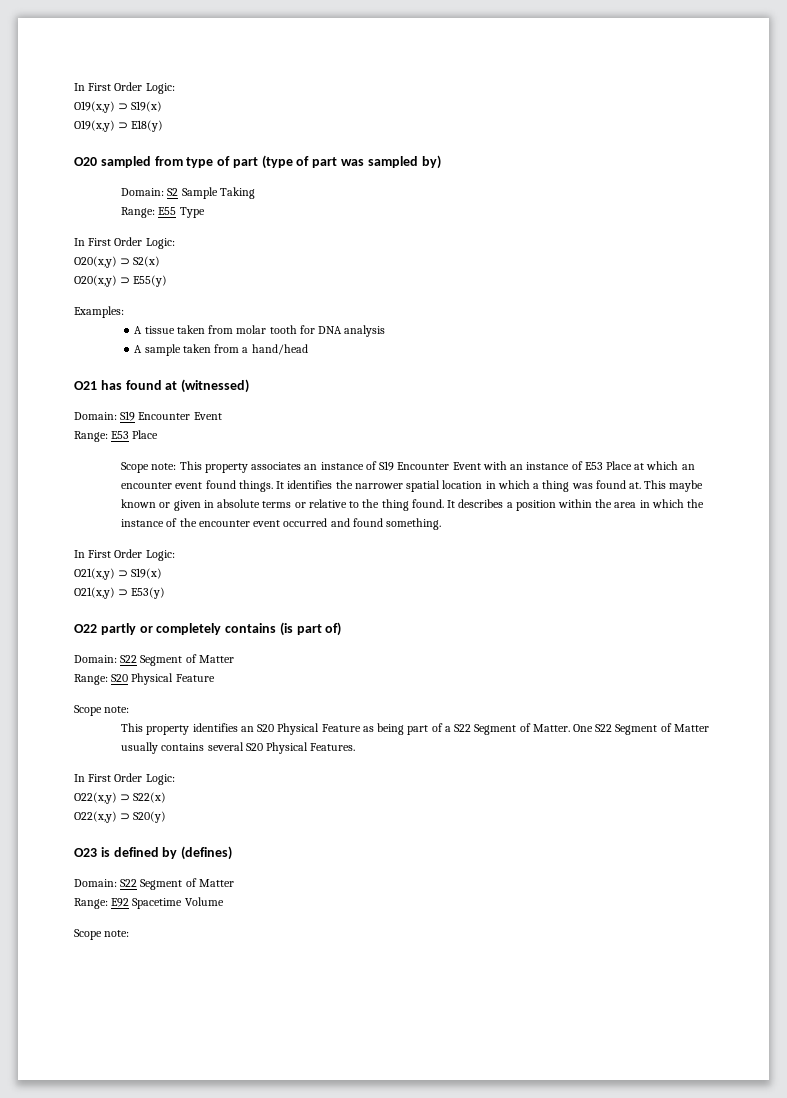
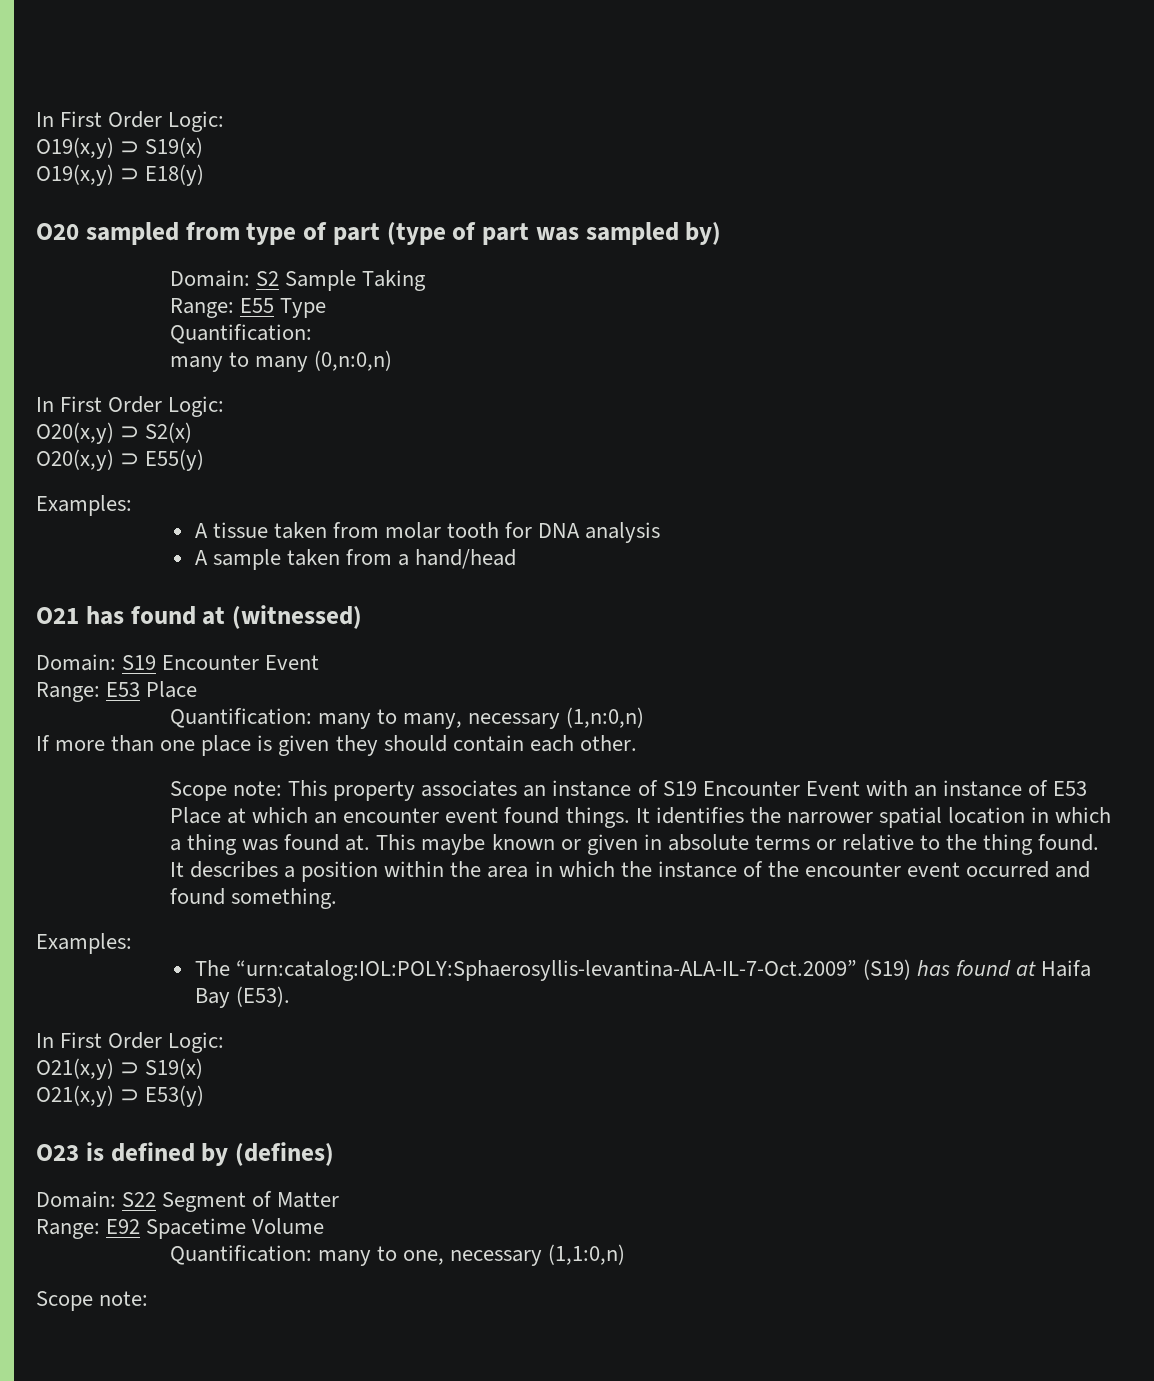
(205, 212) none -> [169,324,312,344] [169,350,393,372] // Quantification: // many to many (0,n:0,n)
(159, 434) none -> [169,707,645,729] [36,735,637,756] // Quantification: many to many, necessary (1,n:0,n) // If more than one place is given they should contain each other.
(442, 524) none -> [36,933,132,954] [194,959,1092,981] [194,986,290,1008] // Examples: // The “urn:catalog:IOL:POLY:Sphaerosyllis-levantina-ALA-IL-7-Oct.2009” (S19) has found at Haifa Bay (E53).
[74,622,342,636] [74,654,234,666] [74,673,215,685] [74,705,130,716] [121,723,709,735] [121,742,356,754] [74,773,175,785] [74,792,167,804] [74,811,167,823] // O22 partly or completely contains (is part of) // Domain: S22 Segment of Matter // Range: S20 Physical Feature // Scope note: // This property identifies an S20 Physical Feature as being part of a S22 Segment of Matter. One S22 Segment of Matter usually contains several S20 Physical Features. // In First Order Logic: // O22(x,y) ⊃ S22(x) // O22(x,y) ⊃ S20(y) -> (205, 1096) none
(224, 901) none -> [169,1244,626,1266] // Quantification: many to one, necessary (1,1:0,n)

